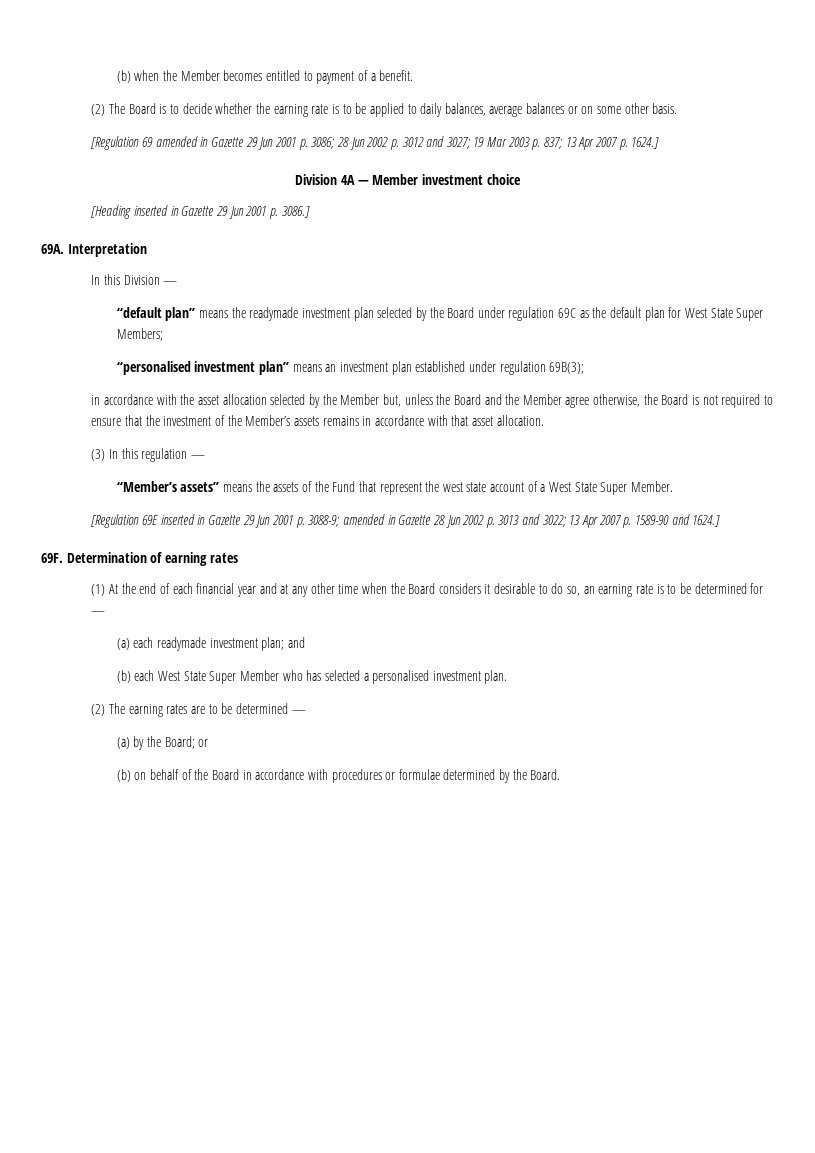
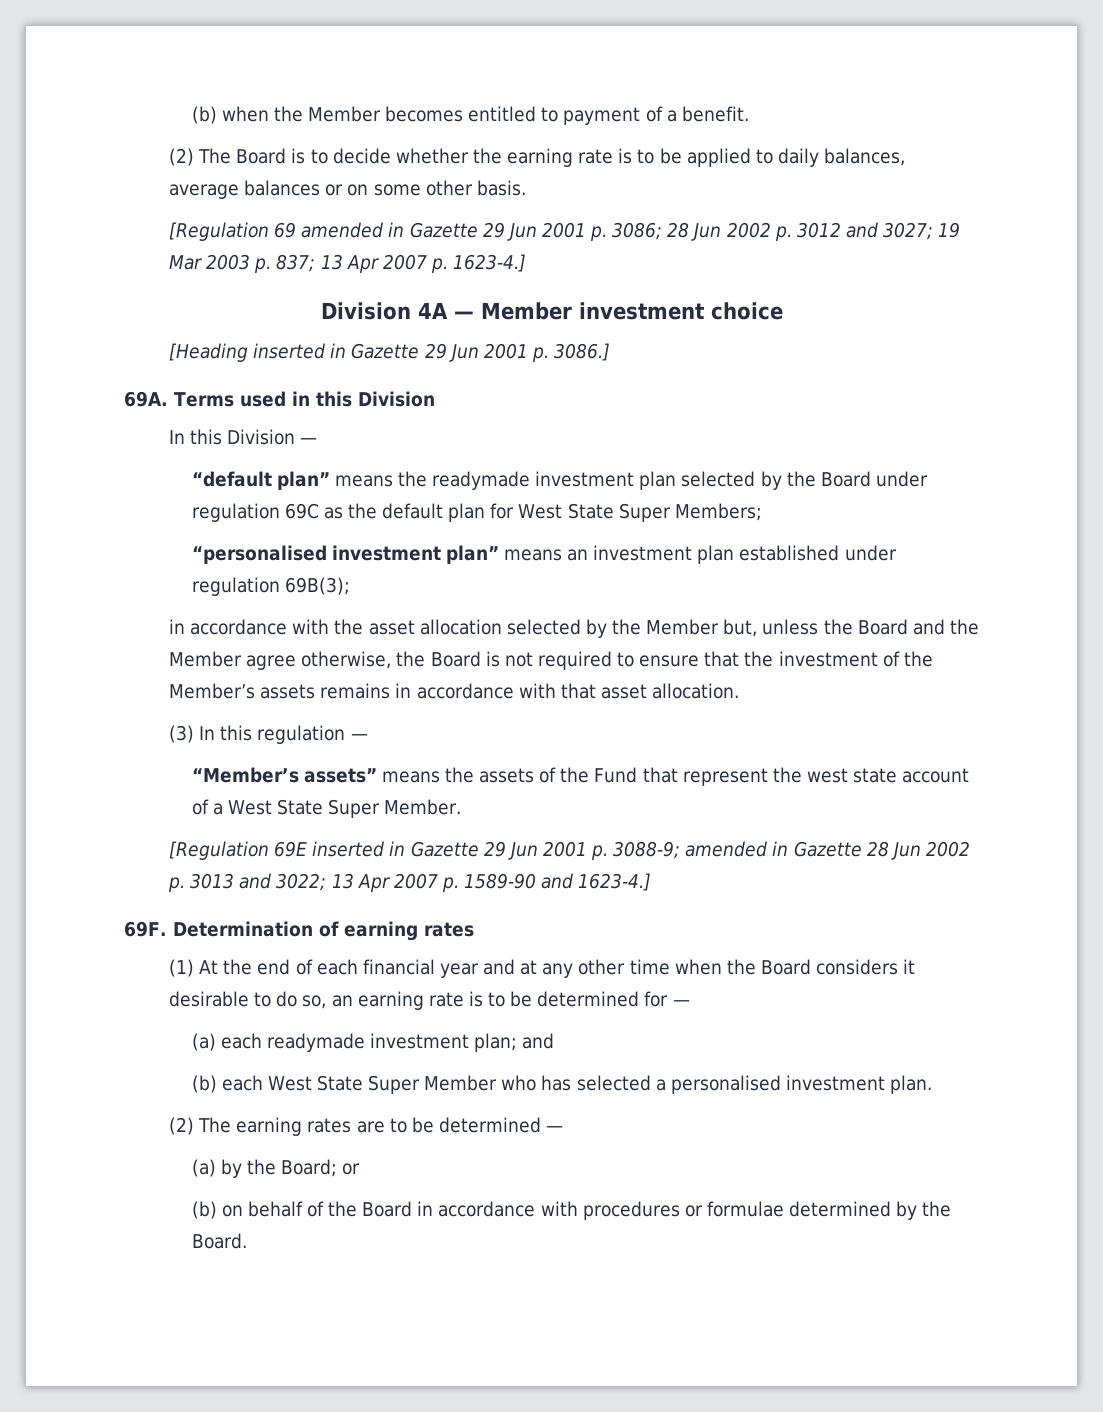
[631,137,660,149] 1624.] -> [453,254,527,272] 1623-4.]
[67,243,147,257] Interpretation -> [174,391,435,407] Terms used in this Division
[692,515,721,527] 1624.] -> [578,873,652,891] 1623-4.]

